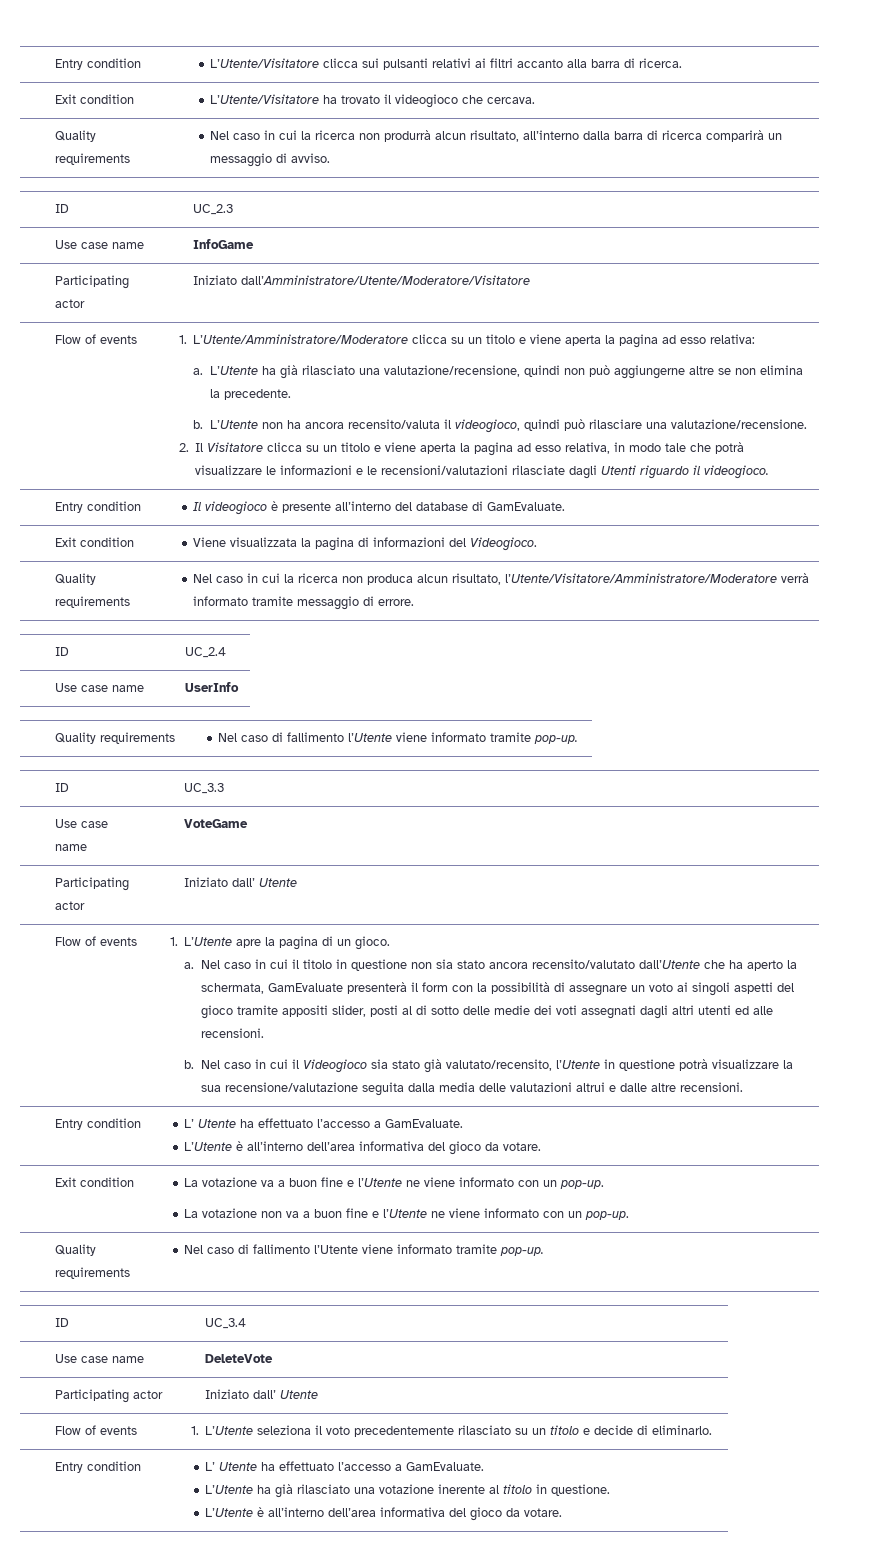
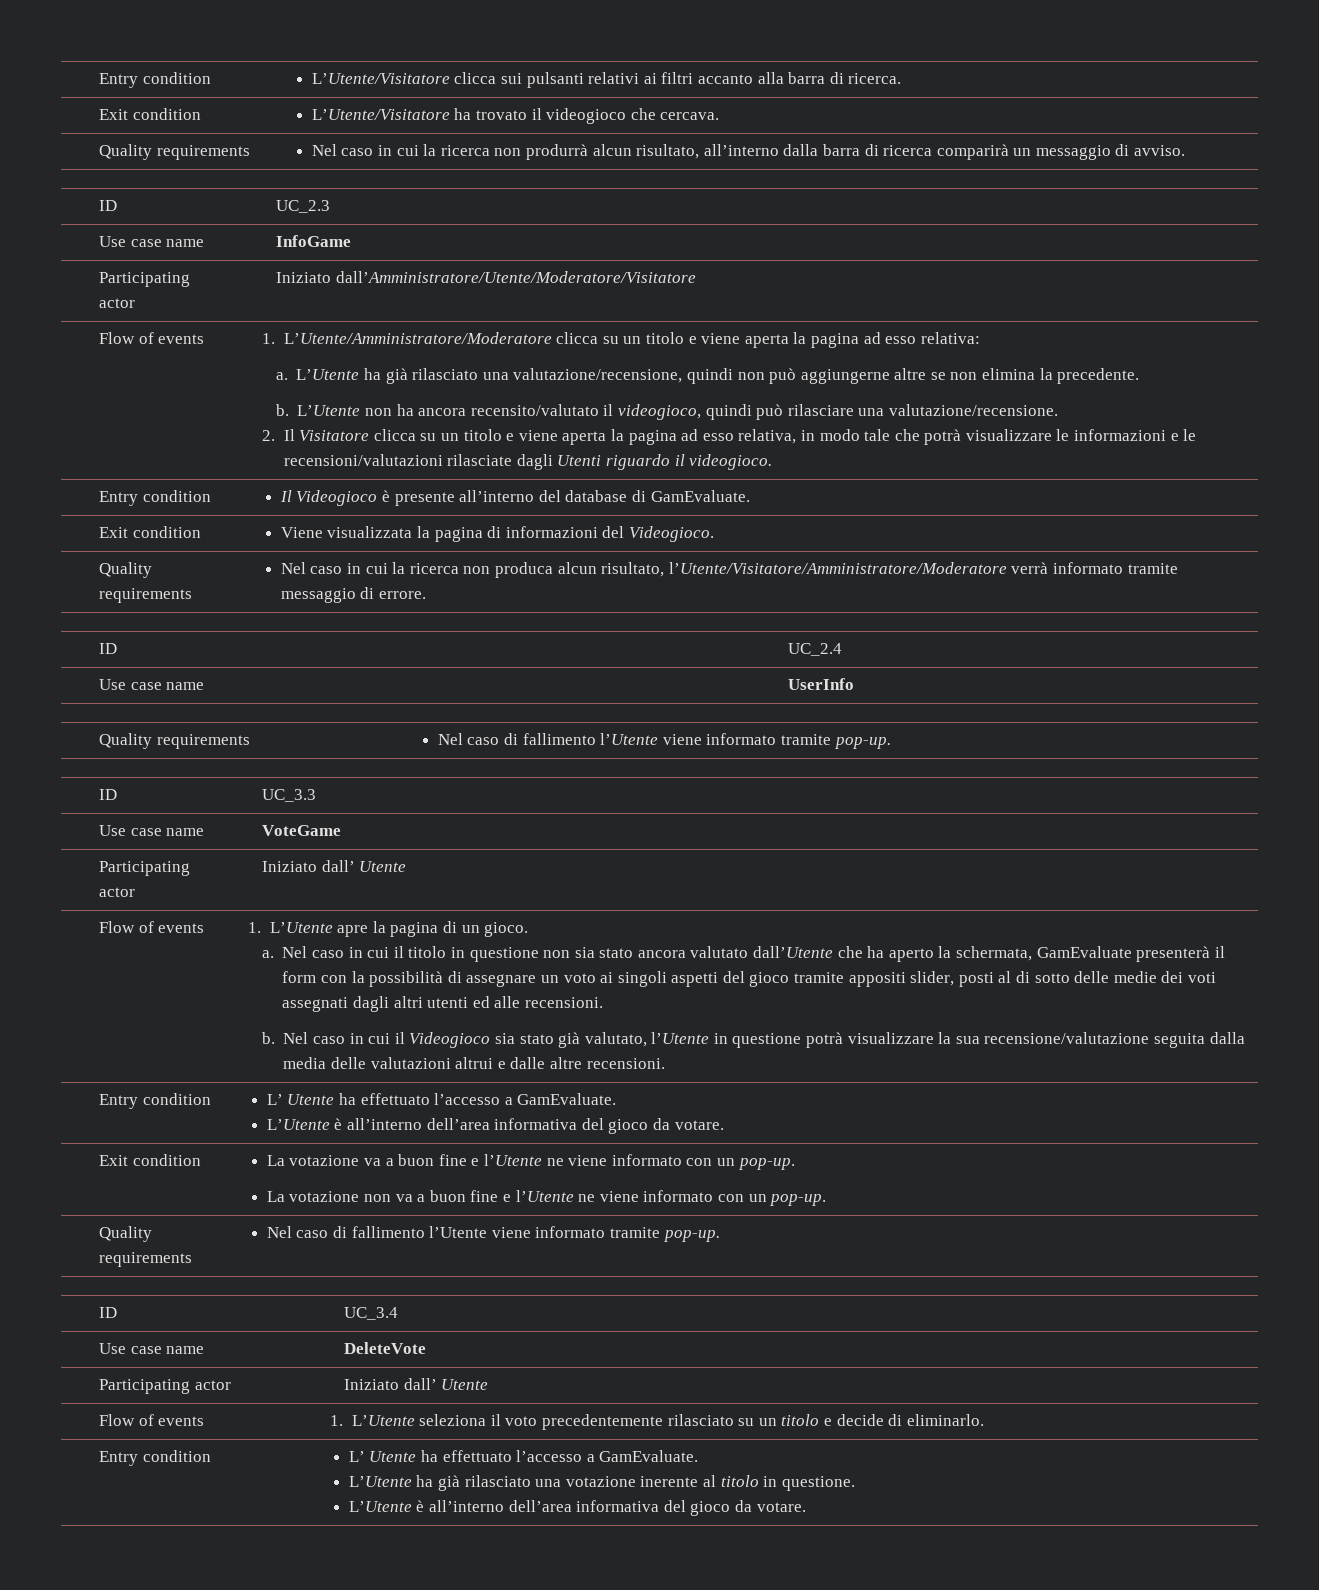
[347,419,440,429] recensito/valuta -> [470,404,599,416] recensito/valutato
[205,501,268,515] videogioco -> [296,490,378,506] Videogioco
[531,959,635,969] recensito/valutato -> [690,946,749,958] valutato
[445,1059,552,1071] valutato/recensito, -> [584,1032,647,1047] valutato,

